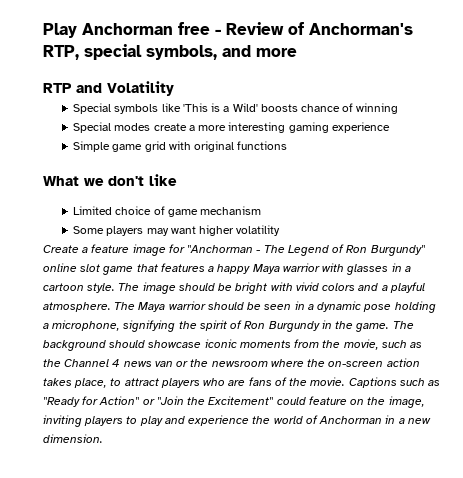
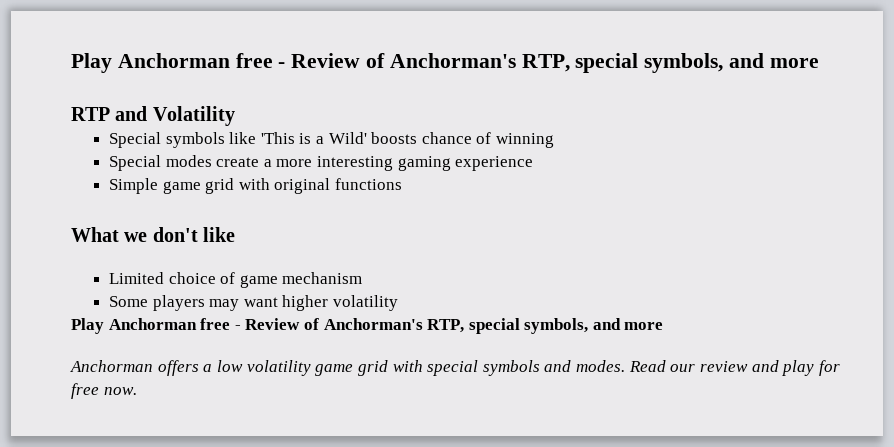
[43,244,425,256] [43,263,411,275] [43,282,425,294] [43,301,436,313] [43,320,414,332] [43,339,423,351] [43,358,420,367] [43,377,441,388] [43,396,425,408] [43,415,431,427] [43,434,103,443] Create a feature image for "Anchorman - The Legend of Ron Burgundy" online slot game that features a happy Maya warrior with glasses in a cartoon style. The image should be bright with vivid colors and a playful atmosphere. The Maya warrior should be seen in a dynamic pose holding a microphone, signifying the spirit of Ron Burgundy in the game. The background should showcase iconic moments from the movie, such as the Channel 4 news van or the newsroom where the on-screen action takes place, to attract players who are fans of the movie. Captions such as "Ready for Action" or "Join the Excitement" could feature on the image, inviting players to play and experience the world of Anchorman in a new dimension. -> [71,318,664,334] [70,360,840,376] [71,383,137,399] Play Anchorman free - Review of Anchorman's RTP, special symbols, and more // Anchorman offers a low volatility game grid with special symbols and modes. Read our review and play for free now.

